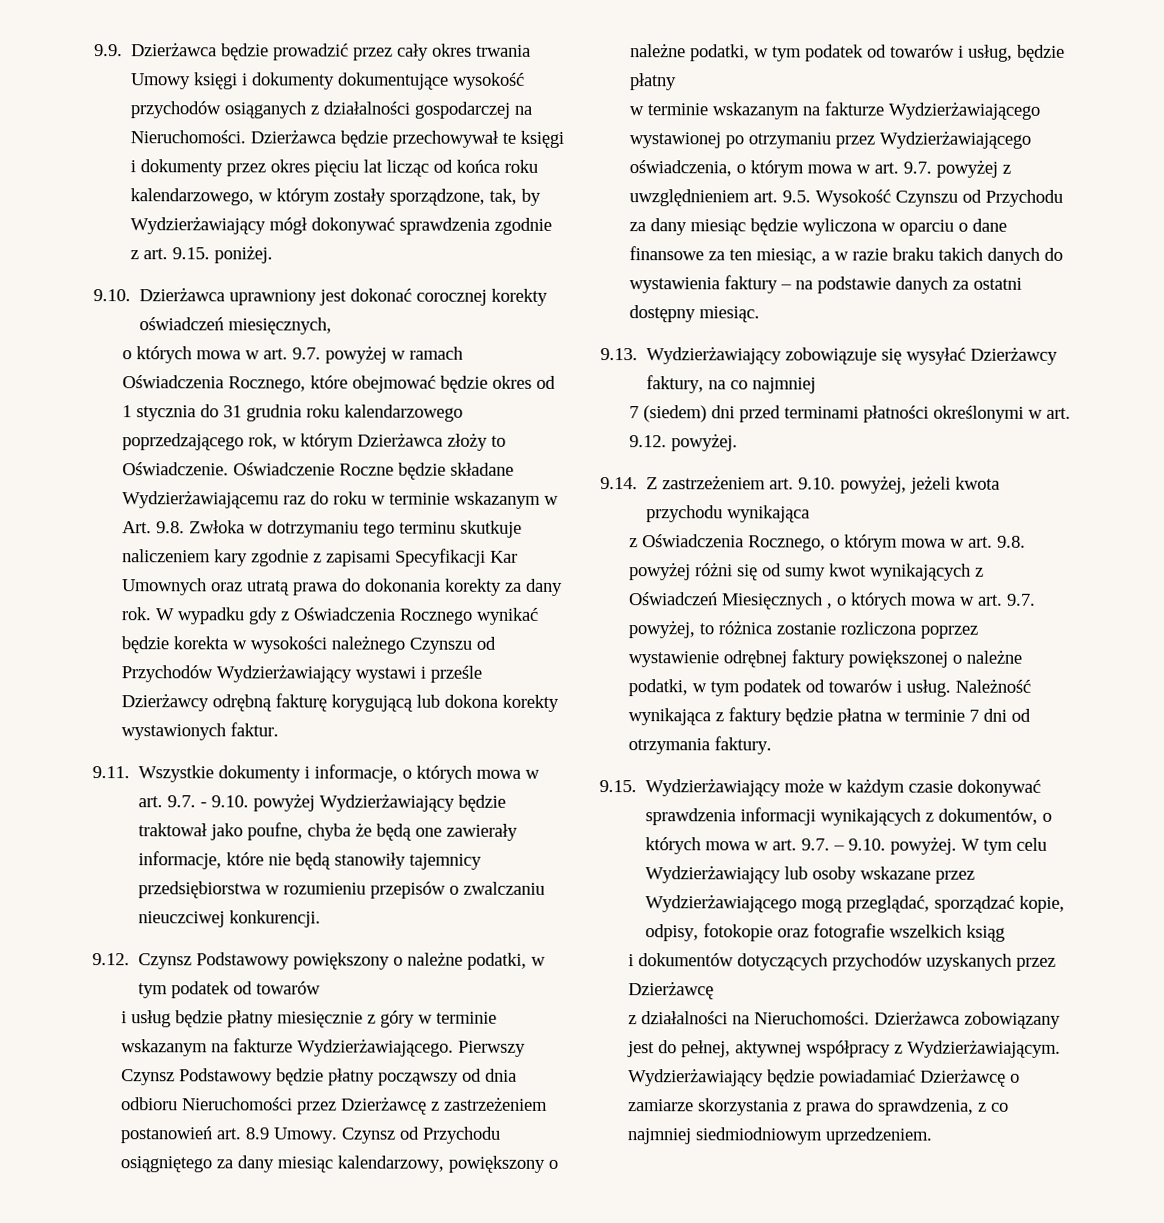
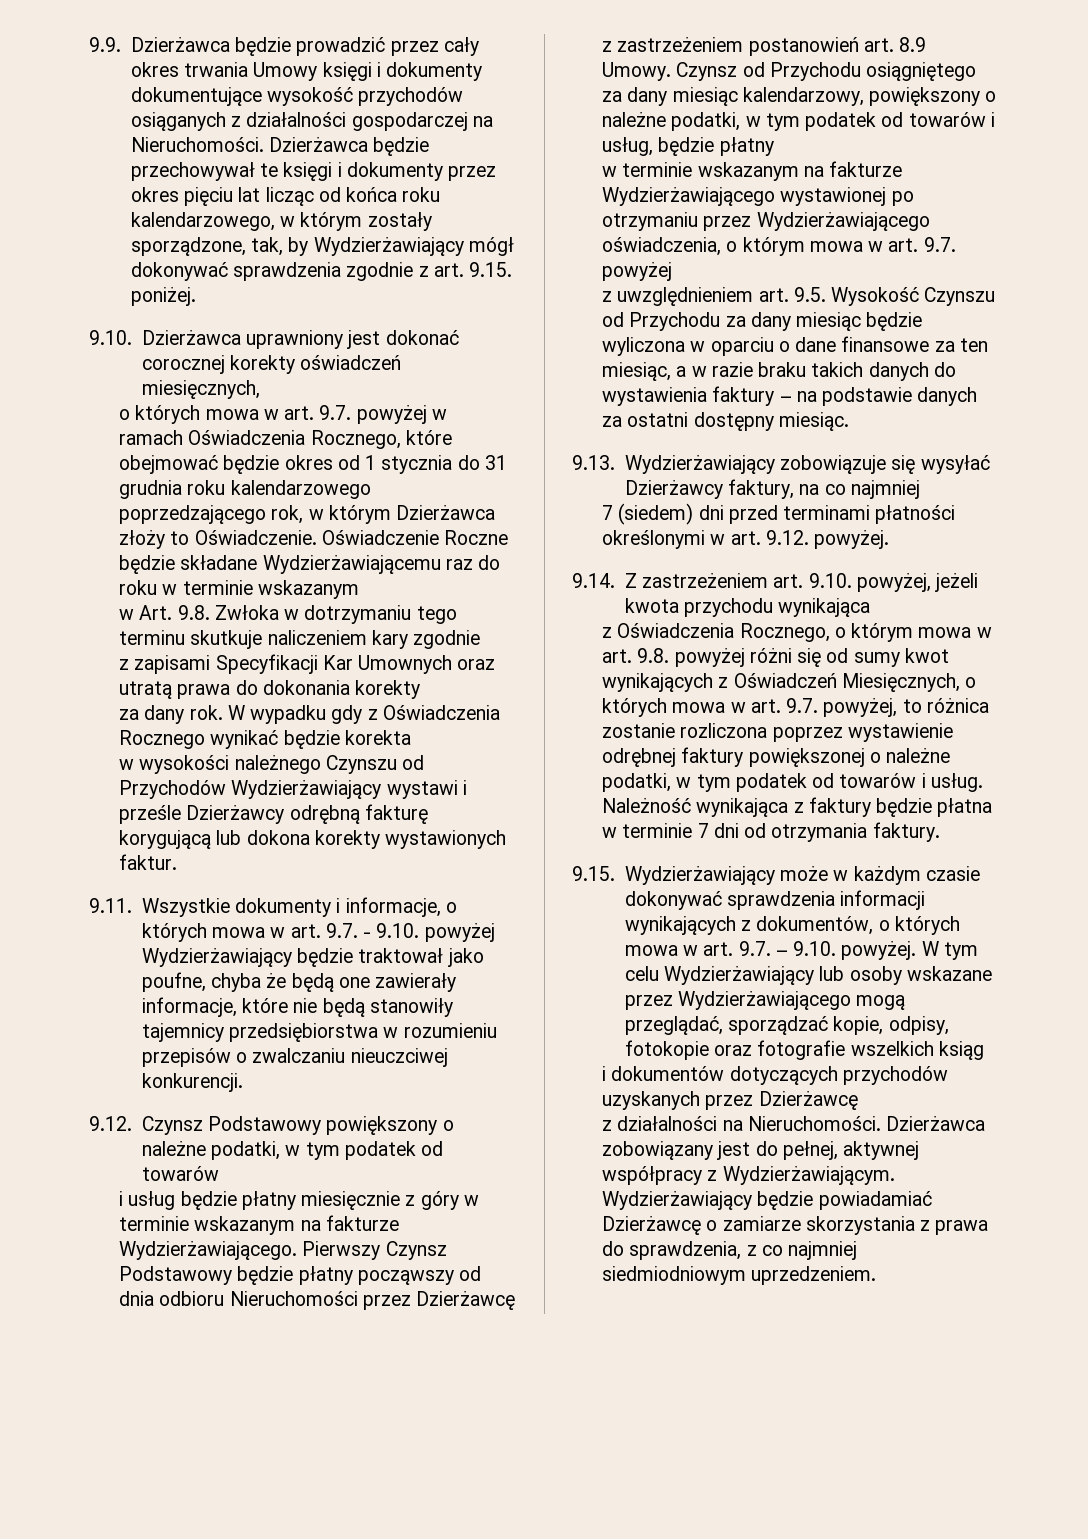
(541, 500) none -> (359, 589) //
(309, 558) none -> (481, 639) //
(502, 587) none -> (421, 689) //
(228, 643) none -> (411, 737) //
(998, 168) none -> (673, 271) //
[721,592,833,610] Miesięcznych , -> [841,673,960,692] Miesięcznych,

